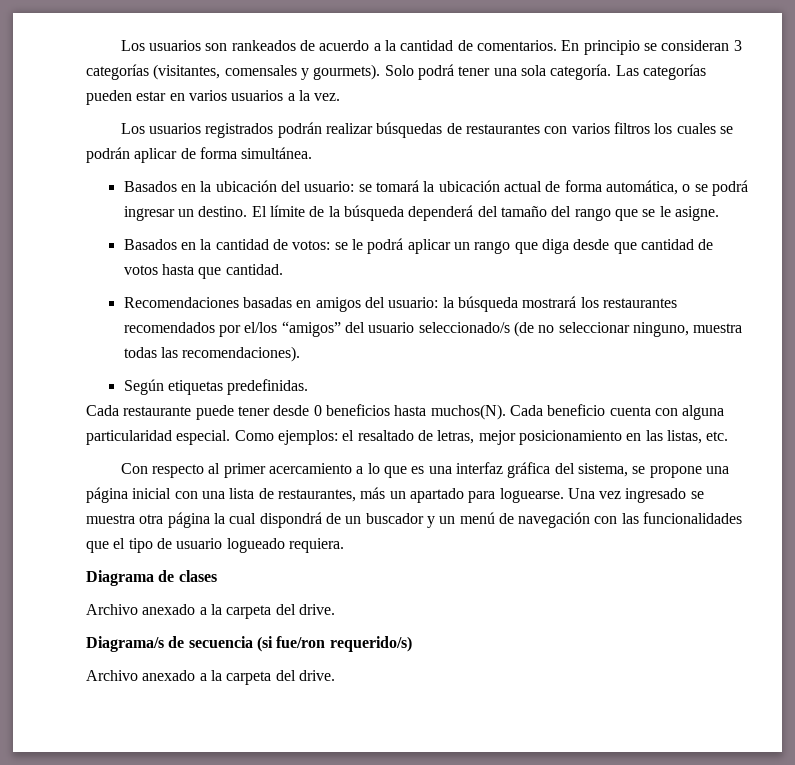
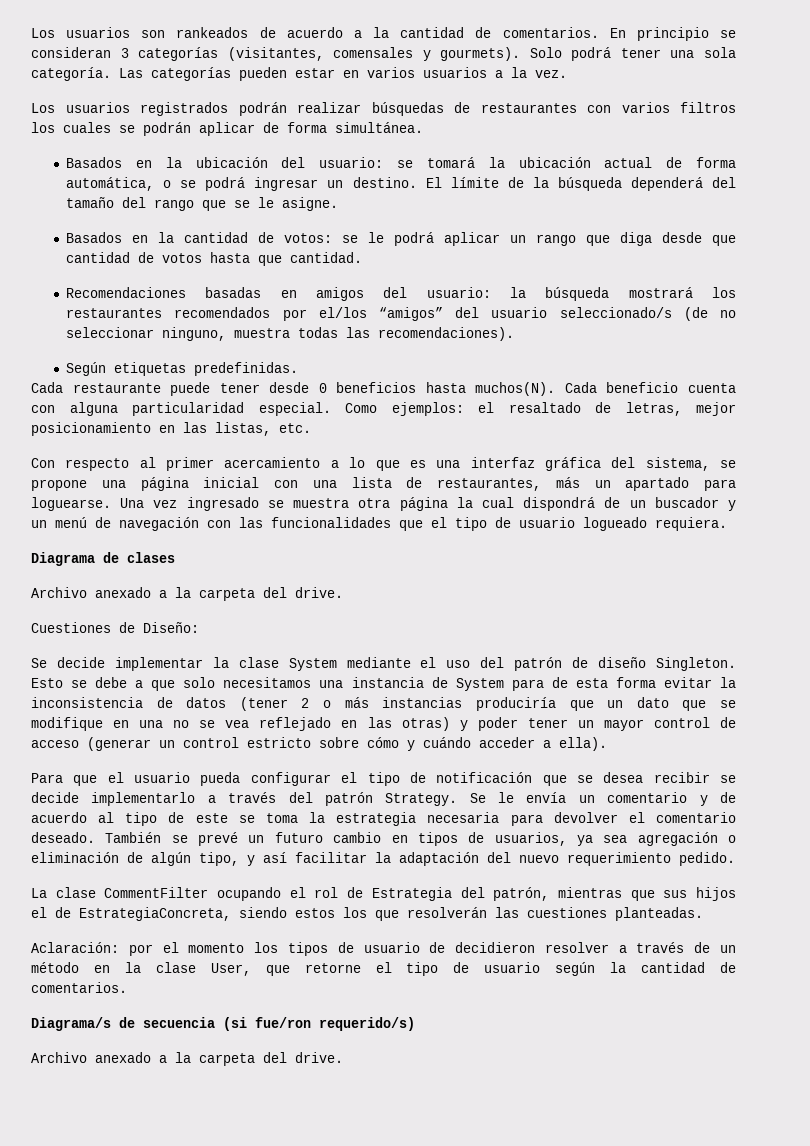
(335, 609) none -> [31,622,199,633] [31,657,736,671] [31,677,736,691] [31,697,737,711] [31,717,736,731] [31,737,607,751] [31,772,736,786] [31,792,736,806] [31,812,736,826] [31,832,736,846] [31,852,735,866] [31,887,737,901] [31,907,703,921] [31,942,737,956] [31,962,737,976] [31,982,127,993] // Cuestiones de Diseño: // Se decide implementar la clase System mediante el uso del patrón de diseño Singleton. Esto se debe a que solo necesitamos una instancia de System para de esta forma evitar la inconsistencia de datos (tener 2 o más instancias produciría que un dato que se modifique en una no se vea reflejado en las otras) y poder tener un mayor control de acceso (generar un control estricto sobre cómo y cuándo acceder a ella). // Para que el usuario pueda configurar el tipo de notificación que se desea recibir se decide implementarlo a través del patrón Strategy. Se le envía un comentario y de acuerdo al tipo de este se toma la estrategia necesaria para devolver el comentario deseado. También se prevé un futuro cambio en tipos de usuarios, ya sea agregación o eliminación de algún tipo, y así facilitar la adaptación del nuevo requerimiento pedido. // La clase CommentFilter ocupando el rol de Estrategia del patrón, mientras que sus hijos el de EstrategiaConcreta, siendo estos los que resolverán las cuestiones planteadas. // Aclaración: por el momento los tipos de usuario de decidieron resolver a través de un método en la clase User, que retorne el tipo de usuario según la cantidad de comentarios.

